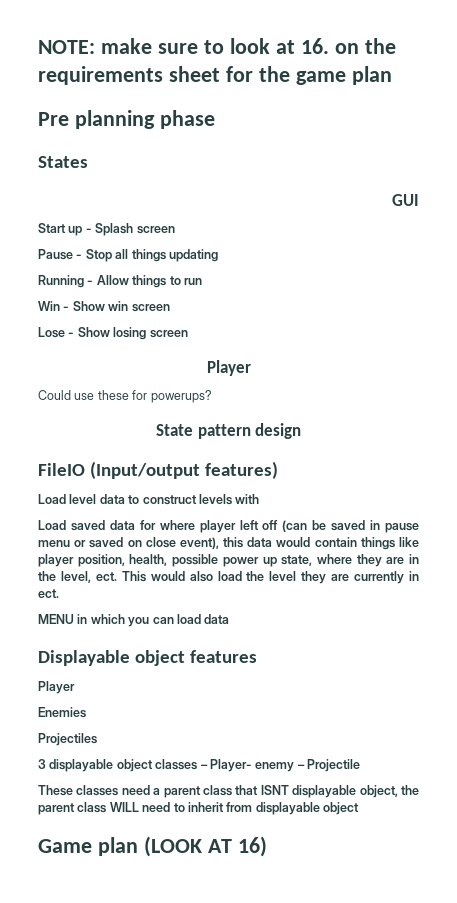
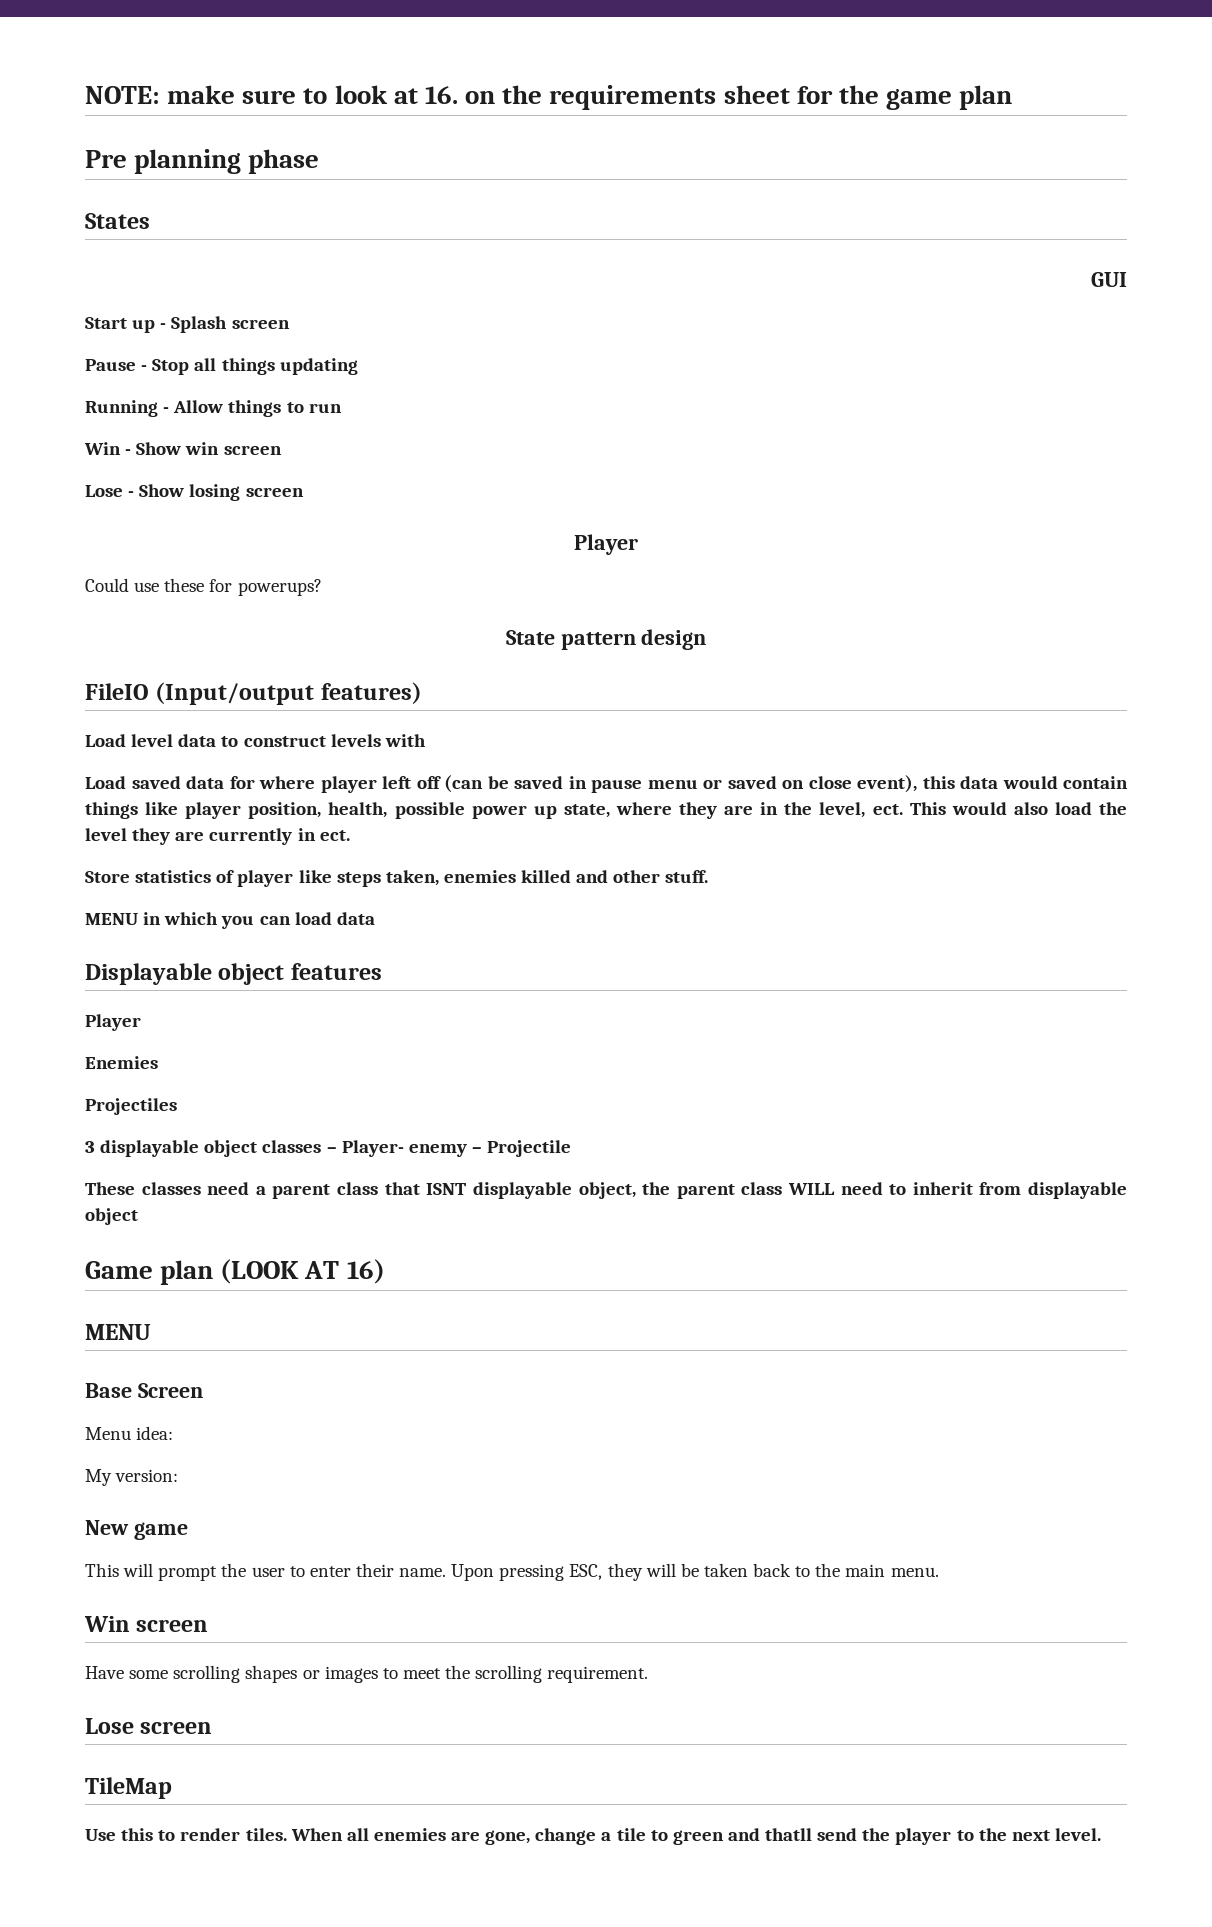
(59, 593) none -> [85,870,709,887] // Store statistics of player like steps taken, enemies killed and other stuff.
(267, 846) none -> [85,1324,151,1340] [85,1383,203,1398] [85,1426,174,1440] [85,1469,179,1486] [85,1520,188,1540] [85,1563,939,1581] [84,1616,209,1632] [85,1665,649,1683] [85,1718,213,1734] [85,1777,172,1799] [85,1828,1101,1845] // MENU // Base Screen // Menu idea: // My version: // New game // This will prompt the user to enter their name. Upon pressing ESC, they will be taken back to the main menu. // Win screen // Have some scrolling shapes or images to meet the scrolling requirement. // Lose screen // TileMap // Use this to render tiles. When all enemies are gone, change a tile to green and thatll send the player to the next level.

